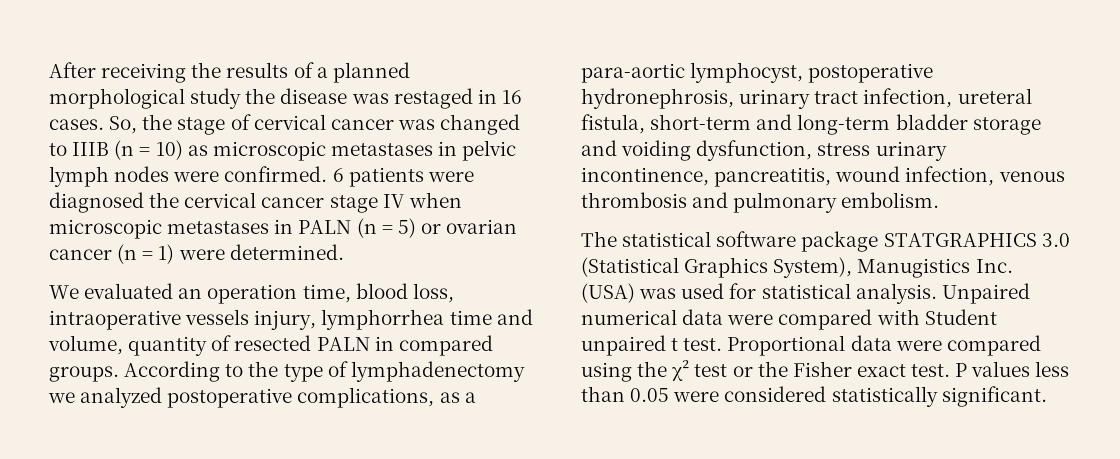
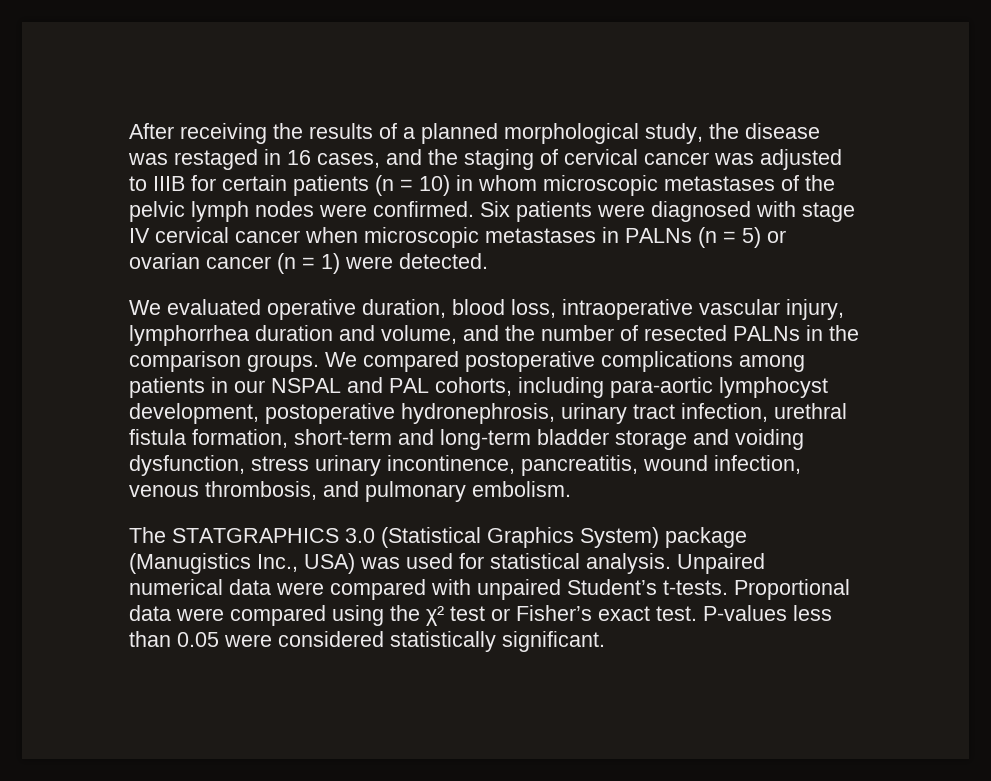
[190,88,242,109] study -> [645,123,703,144] study,
[49,114,226,135] cases. So, the stage -> [317,149,534,170] cases, and the staging
[440,114,521,135] changed -> [760,149,842,170] adjusted
[114,140,458,161] (n = 10) as microscopic metastases in -> [191,175,835,196] for certain patients (n = 10) in whom microscopic metastases of the
[332,168,344,182] 6 -> [480,201,510,217] Six
[149,192,405,213] the cervical cancer stage IV -> [756,201,855,222] [129,227,300,243] with stage IV cervical cancer
[298,220,352,234] PALN -> [625,228,692,243] PALNs
[229,244,344,260] determined. -> [399,253,488,269] detected.
[178,284,351,304] an operation time, -> [267,299,446,320] operative duration,
[185,309,250,325] vessels -> [699,299,780,315] vascular
[449,310,492,325] time -> [255,325,333,341] duration
[128,335,493,356] [49,361,525,382] [48,387,476,408] [581,62,804,83] quantity of resected PALN in compared groups. According to the type of lymphadenectomy we analyzed postoperative complications, as a para-aortic lymphocyst, -> [463,325,859,341] [129,351,805,372] [129,377,828,398] [129,403,259,424] and the number of resected PALNs in the comparison groups. We compared postoperative complications among patients in our NSPAL and PAL cohorts, including para-aortic lymphocyst development,
[957,88,1032,104] [581,114,645,134] ureteral fistula, -> [774,403,847,419] [129,429,288,448] urethral fistula formation,
[581,192,687,208] thrombosis -> [205,481,317,500] thrombosis,
[622,231,879,252] statistical software package -> (166, 535) none
[773,257,1013,278] [581,283,635,303] System), Manugistics Inc. (USA) -> [580,527,747,548] [129,553,355,574] System) package (Manugistics Inc., USA)
[924,309,997,325] [581,335,723,356] Student unpaired t test. -> [477,579,728,600] unpaired Student’s t-tests.
[757,361,1031,377] the Fisher exact test. P values -> [516,605,787,621] Fisher’s exact test. P-values

